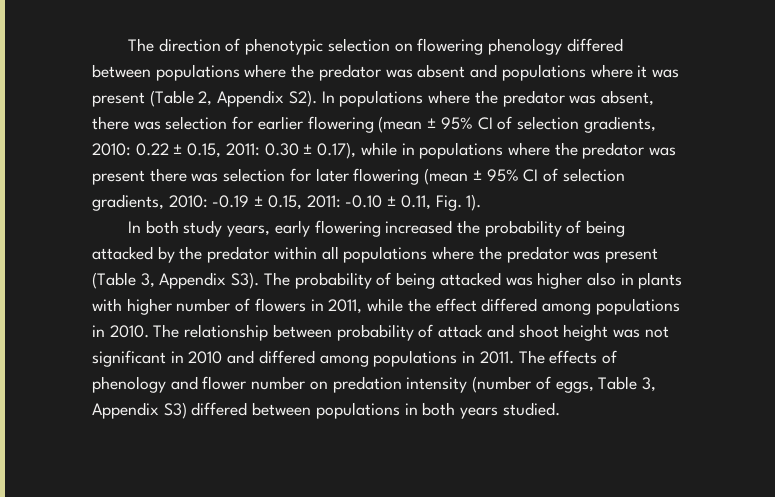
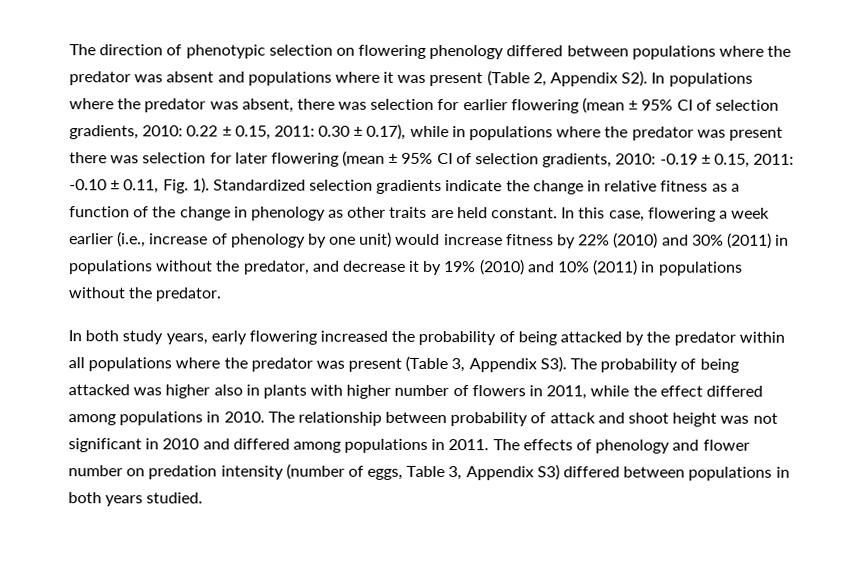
(482, 202) none -> [212,179,740,195] [69,206,771,222] [69,231,790,249] [69,259,743,276] [68,287,222,302] Standardized selection gradients indicate the change in relative fitness as a function of the change in phenology as other traits are held constant. In this case, flowering a week earlier (i.e., increase of phenology by one unit) would increase fitness by 22% (2010) and 30% (2011) in populations without the predator, and decrease it by 19% (2010) and 10% (2011) in populations without the predator.

